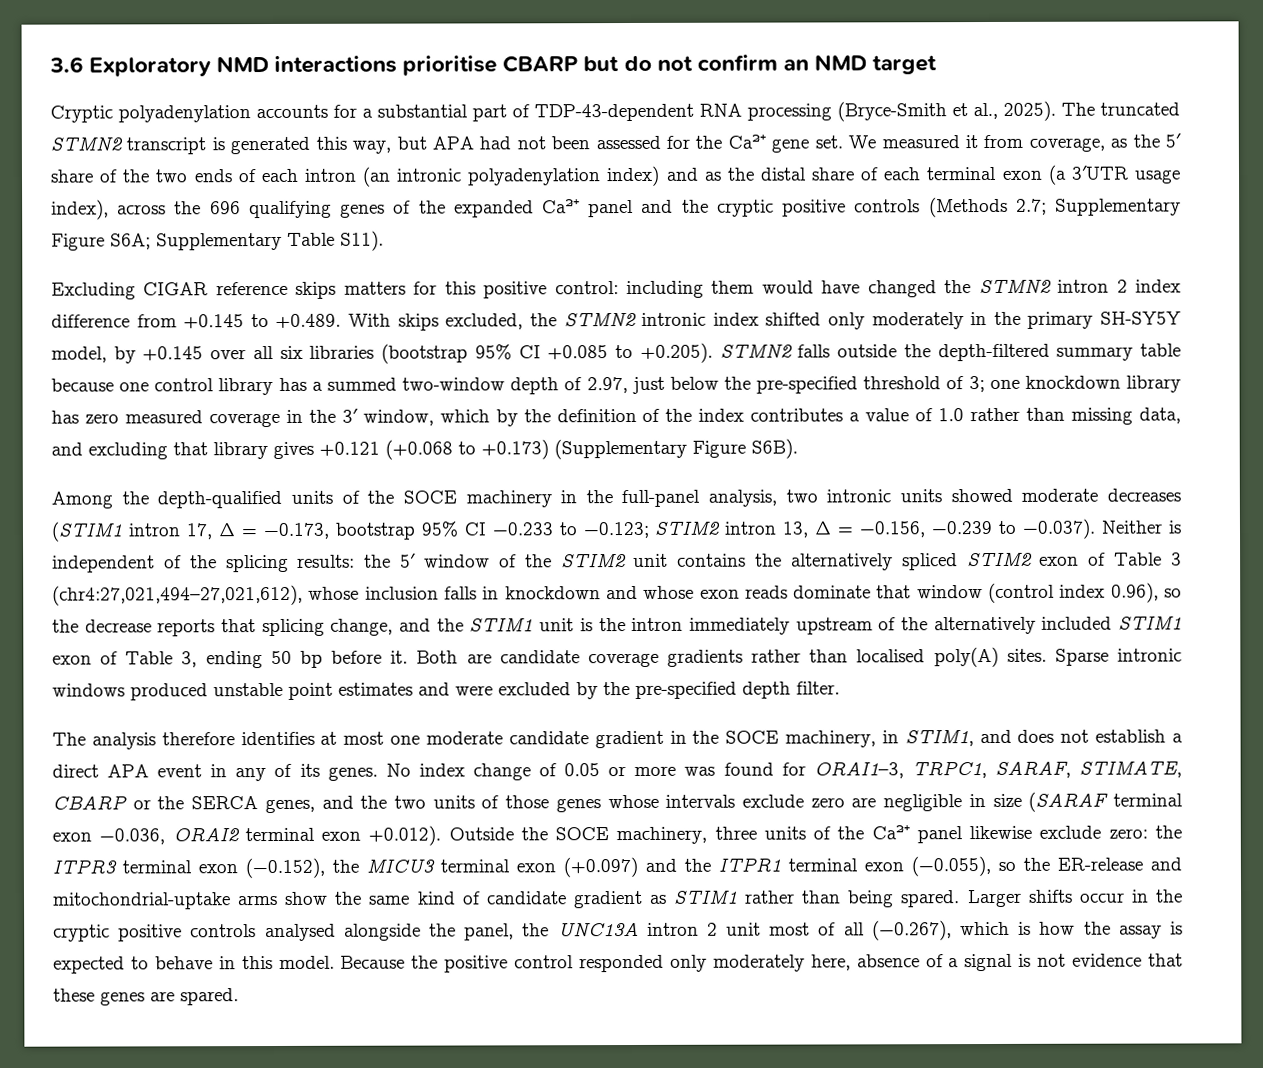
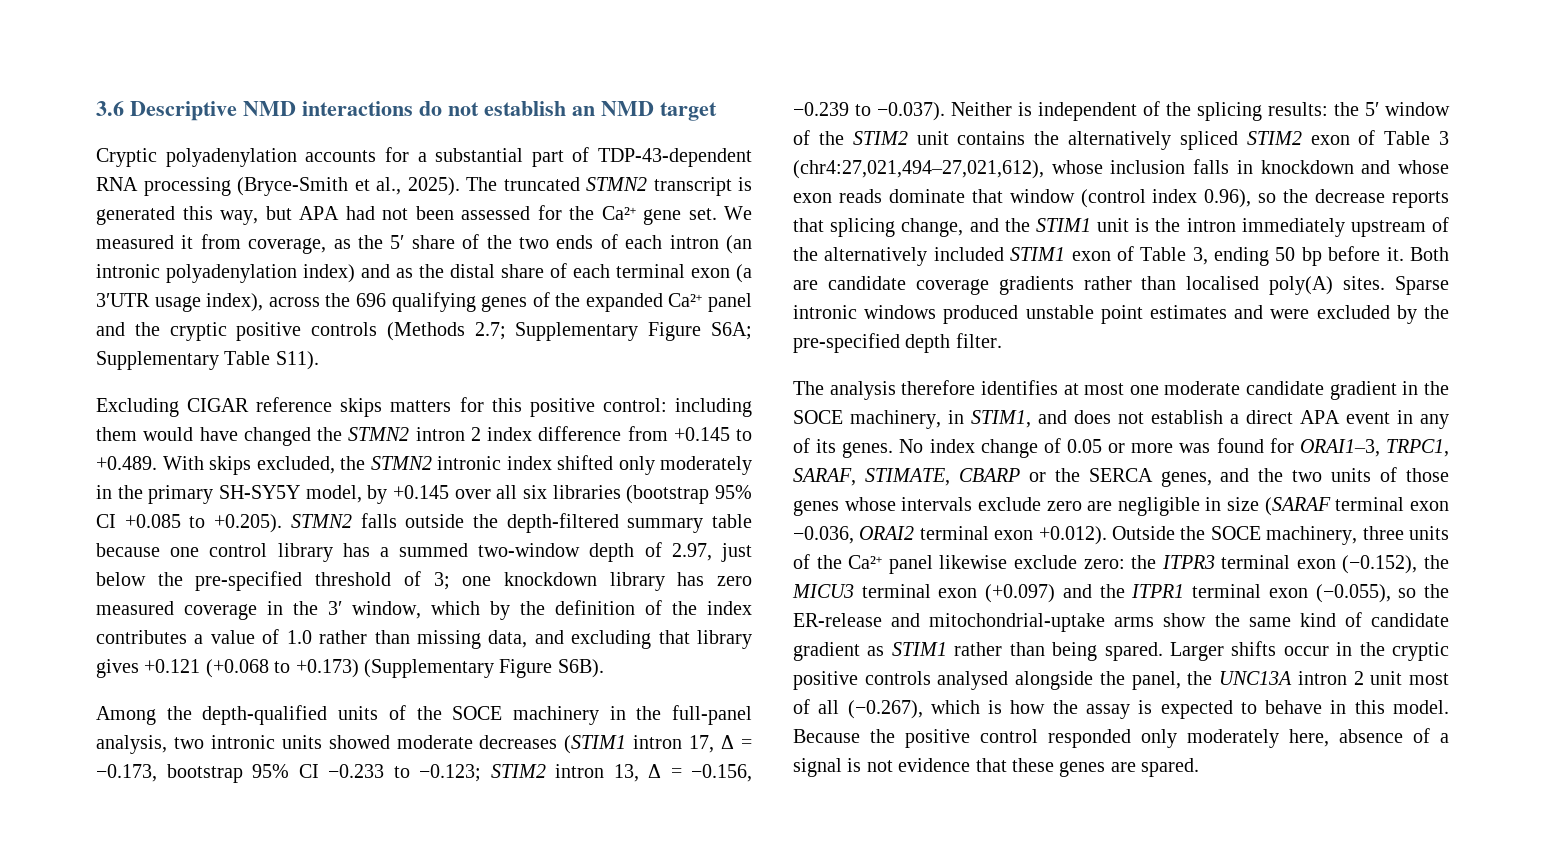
[89,57,212,77] Exploratory -> [130,101,237,121] Descriptive
[402,55,620,76] prioritise CBARP but -> (413, 108) none
[696,54,778,71] confirm -> [484,101,566,116] establish

